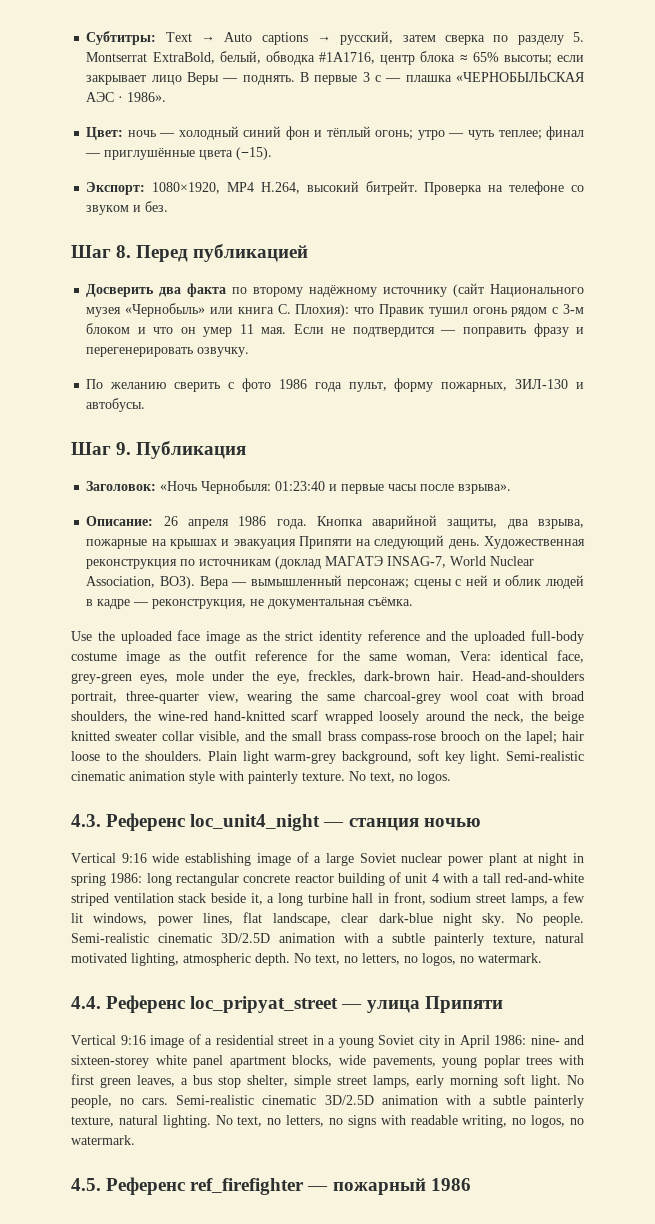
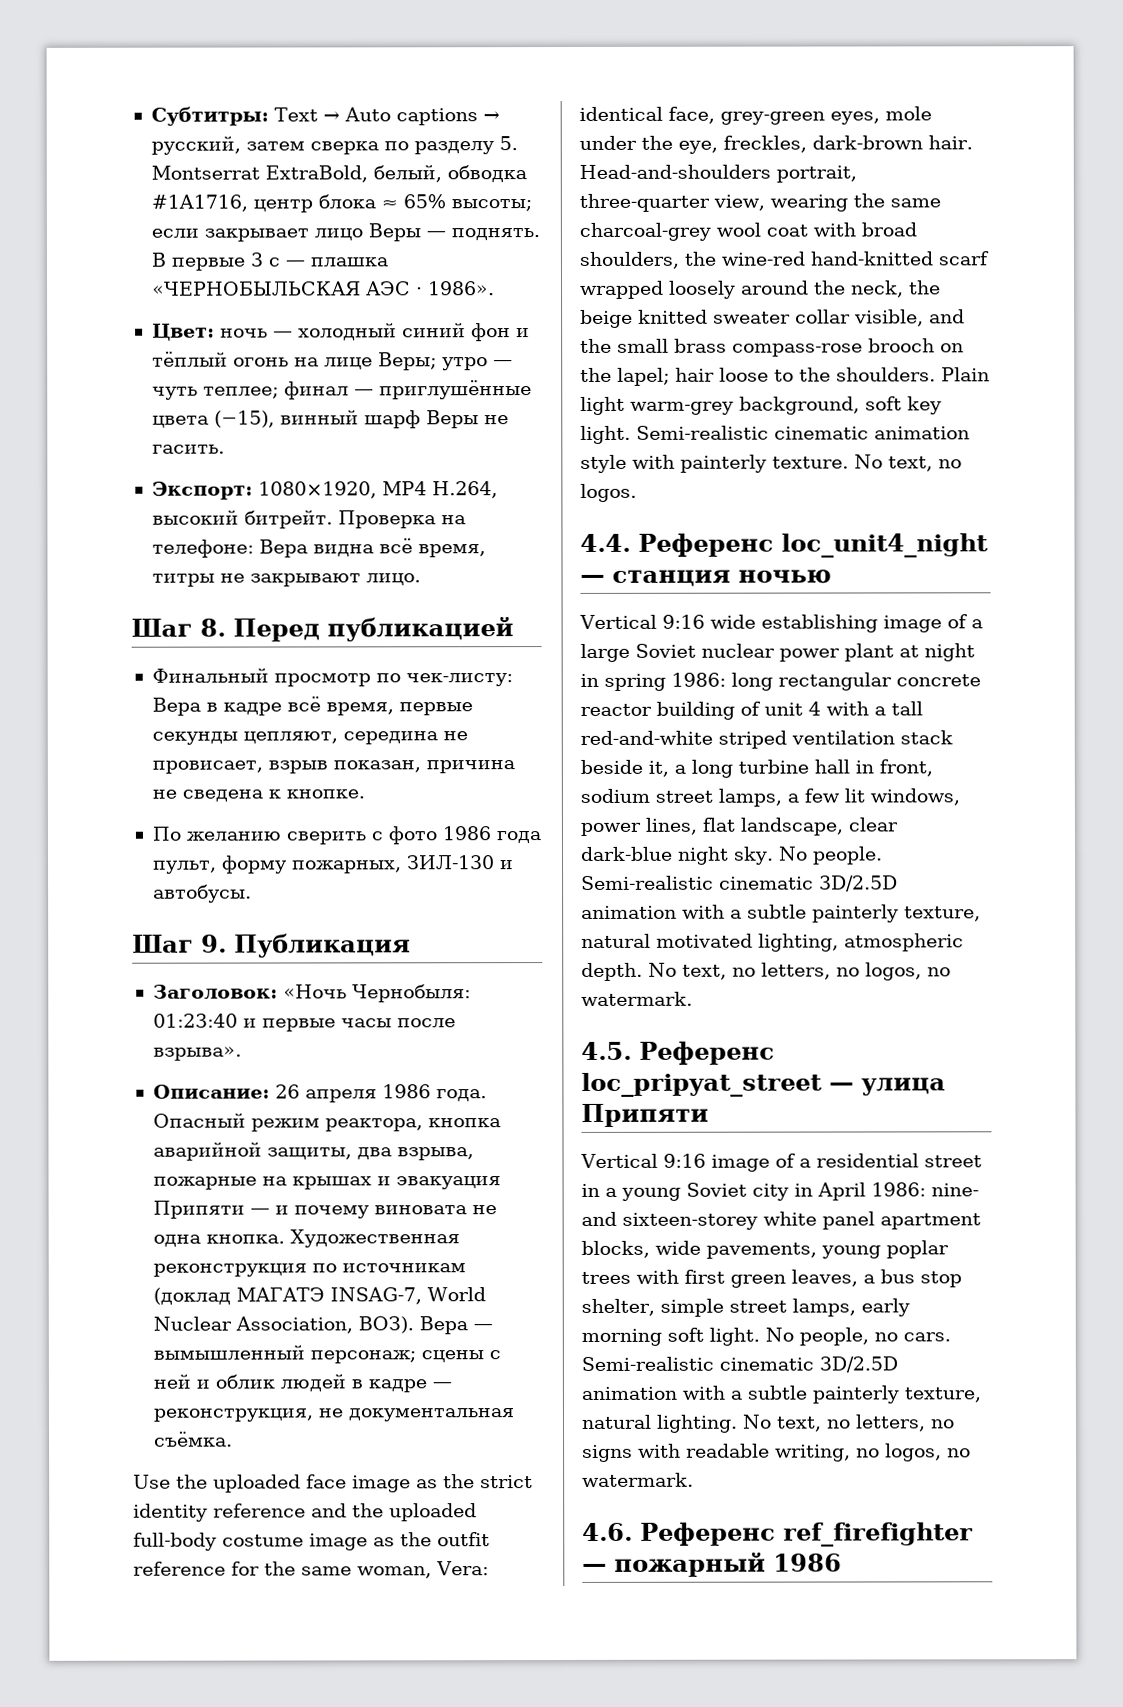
[375,130,414,140] огонь; -> [232,352,437,371] огонь на лице Веры;
[236,147,273,160] (−15). -> [213,409,509,429] [151,444,225,454] (−15), винный шарф Веры не гасить.
[509,181,584,195] [86,201,169,215] [71,244,309,262] [86,283,584,297] [86,303,585,317] [86,323,584,337] [86,347,250,357] телефоне со звуком и без. // Шаг 8. Перед публикацией // Досверить два факта по второму надёжному источнику (сайт Национального музея «Чернобыль» или книга С. Плохия): что Правик тушил огонь рядом с 3-м блоком и что он умер 11 мая. Если не подтвердится — поправить фразу и перегенерировать озвучку. -> [151,538,486,558] [151,573,421,587] [131,616,514,642] [151,667,513,687] [151,696,473,716] [151,731,468,745] [151,760,515,774] [151,789,365,802] телефоне: Вера видна всё время, титры не закрывают лицо. // Шаг 8. Перед публикацией // Финальный просмотр по чек-листу: Вера в кадре всё время, первые секунды цепляют, середина не провисает, взрыв показан, причина не сведена к кнопке.
[316,516,363,526] Кнопка -> [152,1112,501,1132] Опасный режим реактора, кнопка
[356,535,480,549] на следующий день. -> [249,1205,497,1219] [152,1234,285,1247] — и почему виновата не одна кнопка.
[71,814,101,827] 4.3. -> [580,533,631,552] 4.4.
[71,996,101,1009] 4.4. -> [581,1041,632,1060] 4.5.
[71,1178,101,1191] 4.5. -> [582,1522,633,1541] 4.6.

